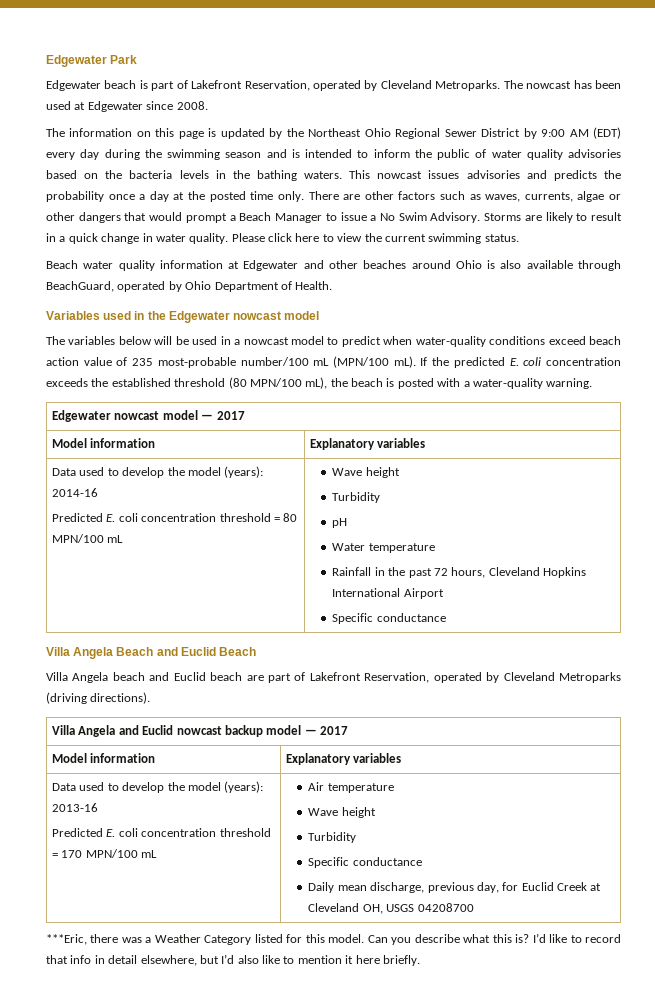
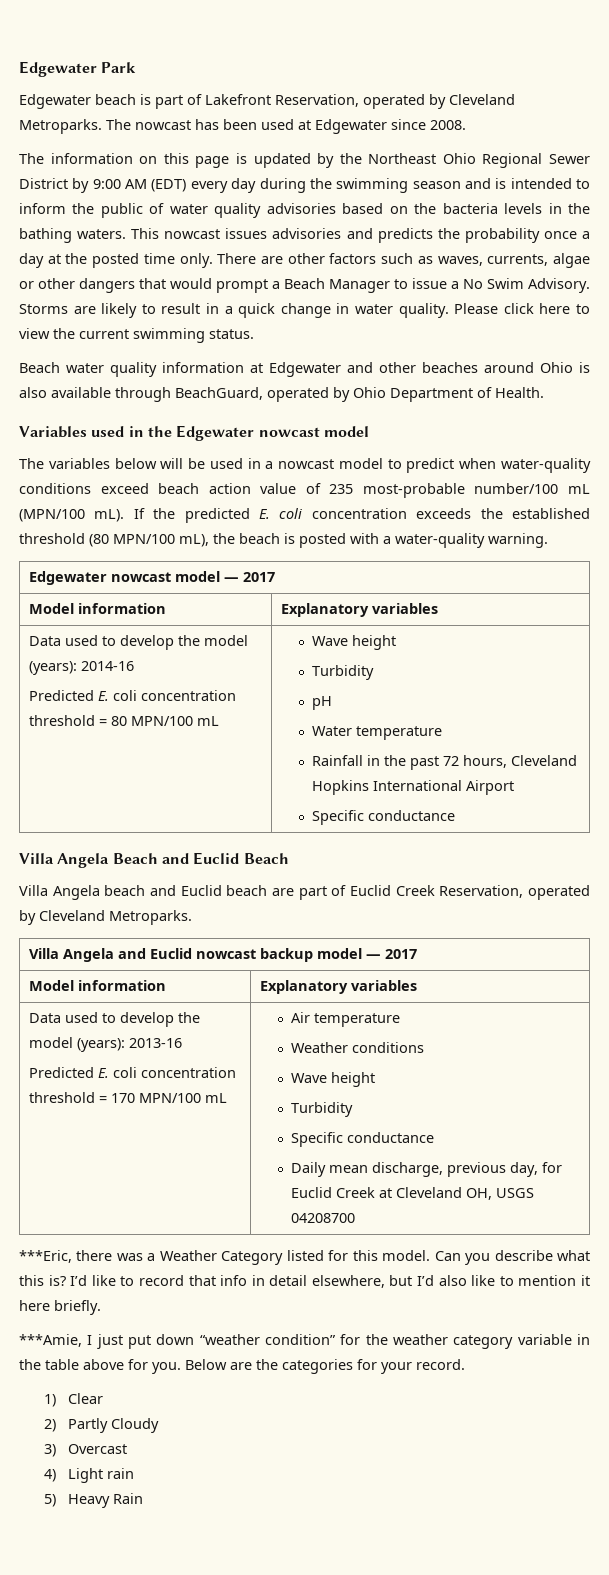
[309,672,621,683] [46,692,151,704] Lakefront Reservation, operated by Cleveland Metroparks (driving directions). -> [350,885,591,900] [19,910,192,925] Euclid Creek Reservation, operated by Cleveland Metroparks.
(394, 788) none -> [291,1042,425,1053] // Weather conditions
(420, 960) none -> [19,1334,590,1349] [19,1359,465,1374] [43,1393,104,1407] [43,1418,160,1433] [43,1444,128,1457] [43,1468,135,1483] [43,1493,144,1508] // ***Amie, I just put down “weather condition” for the weather category variable in the table above for you. Below are the categories for your record. // 1) Clear // 2) Partly Cloudy // 3) Overcast // 4) Light rain // 5) Heavy Rain

